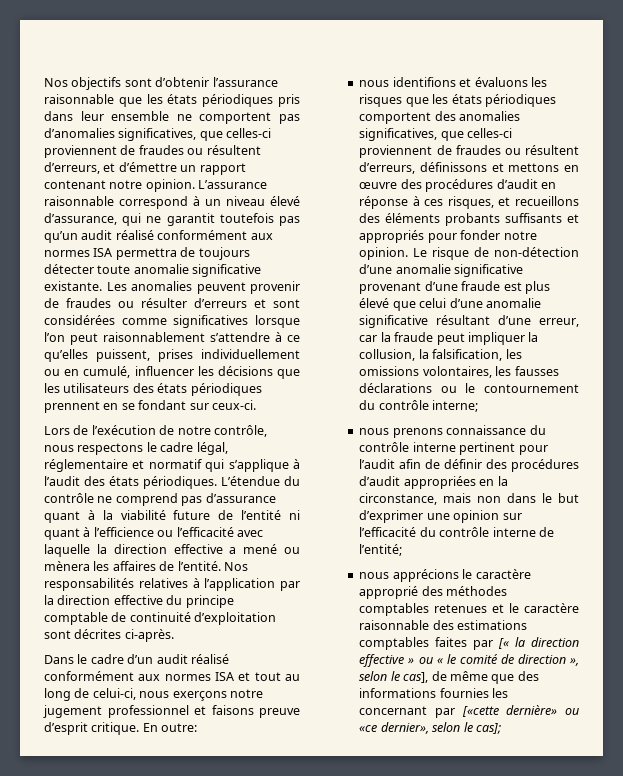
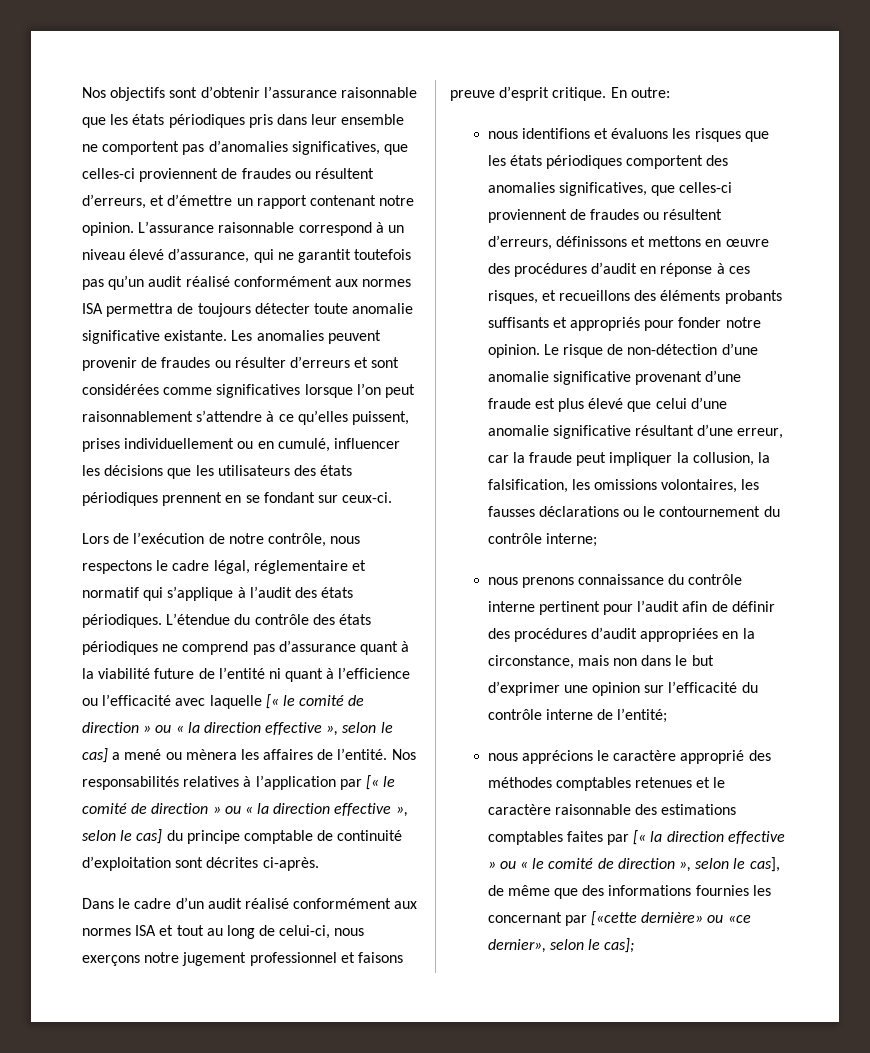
(94, 498) none -> [312,614,371,625] [82,641,158,655] des états périodiques
[96,544,223,554] la direction effective -> [265,694,365,709] [82,722,393,736] [82,748,108,763] [« le comité de direction » ou « la direction effective », selon le cas]
[44,595,163,605] la direction effective -> [365,775,396,790] [82,803,408,817] [82,829,163,844] [« le comité de direction » ou « la direction effective », selon le cas]

